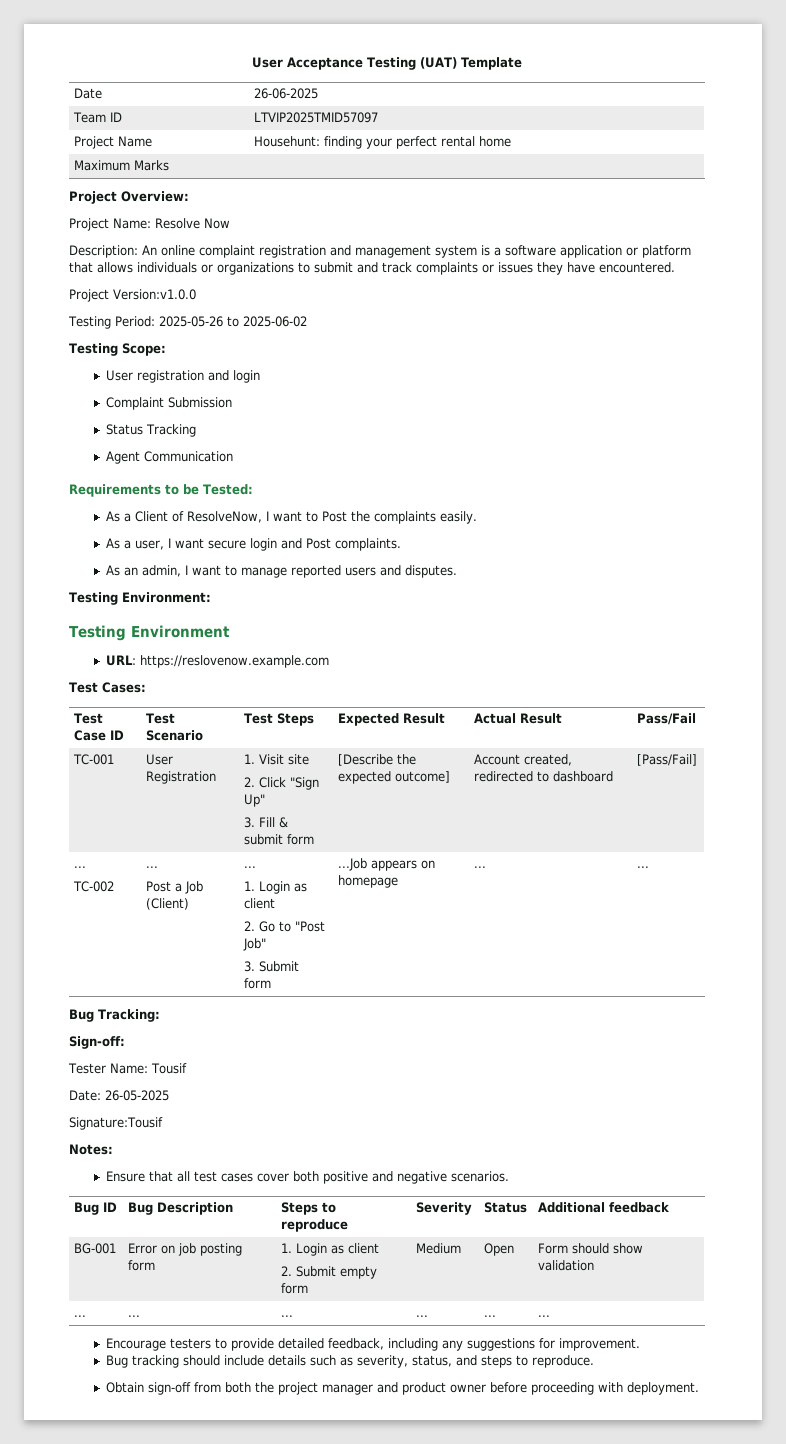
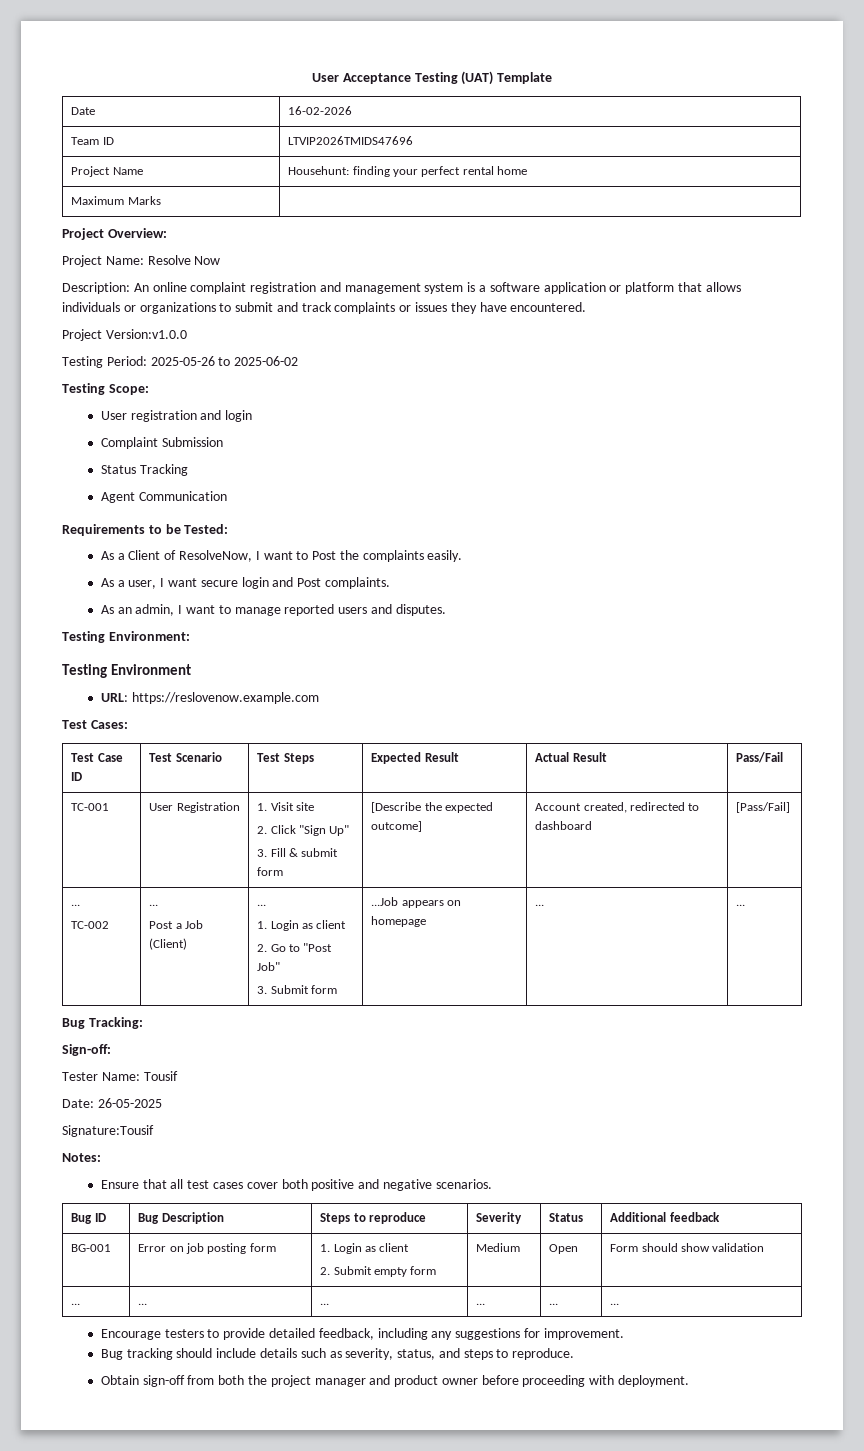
[254,88,319,99] 26-06-2025 -> [288,106,353,115] 16-02-2026
[254,112,379,123] LTVIP2025TMID57097 -> [288,136,414,145] LTVIP2026TMIDS47696

